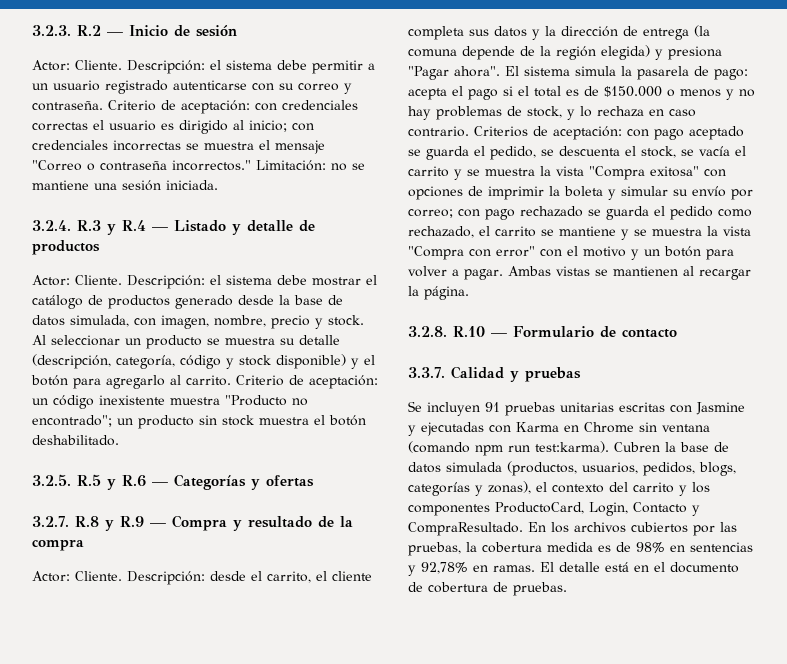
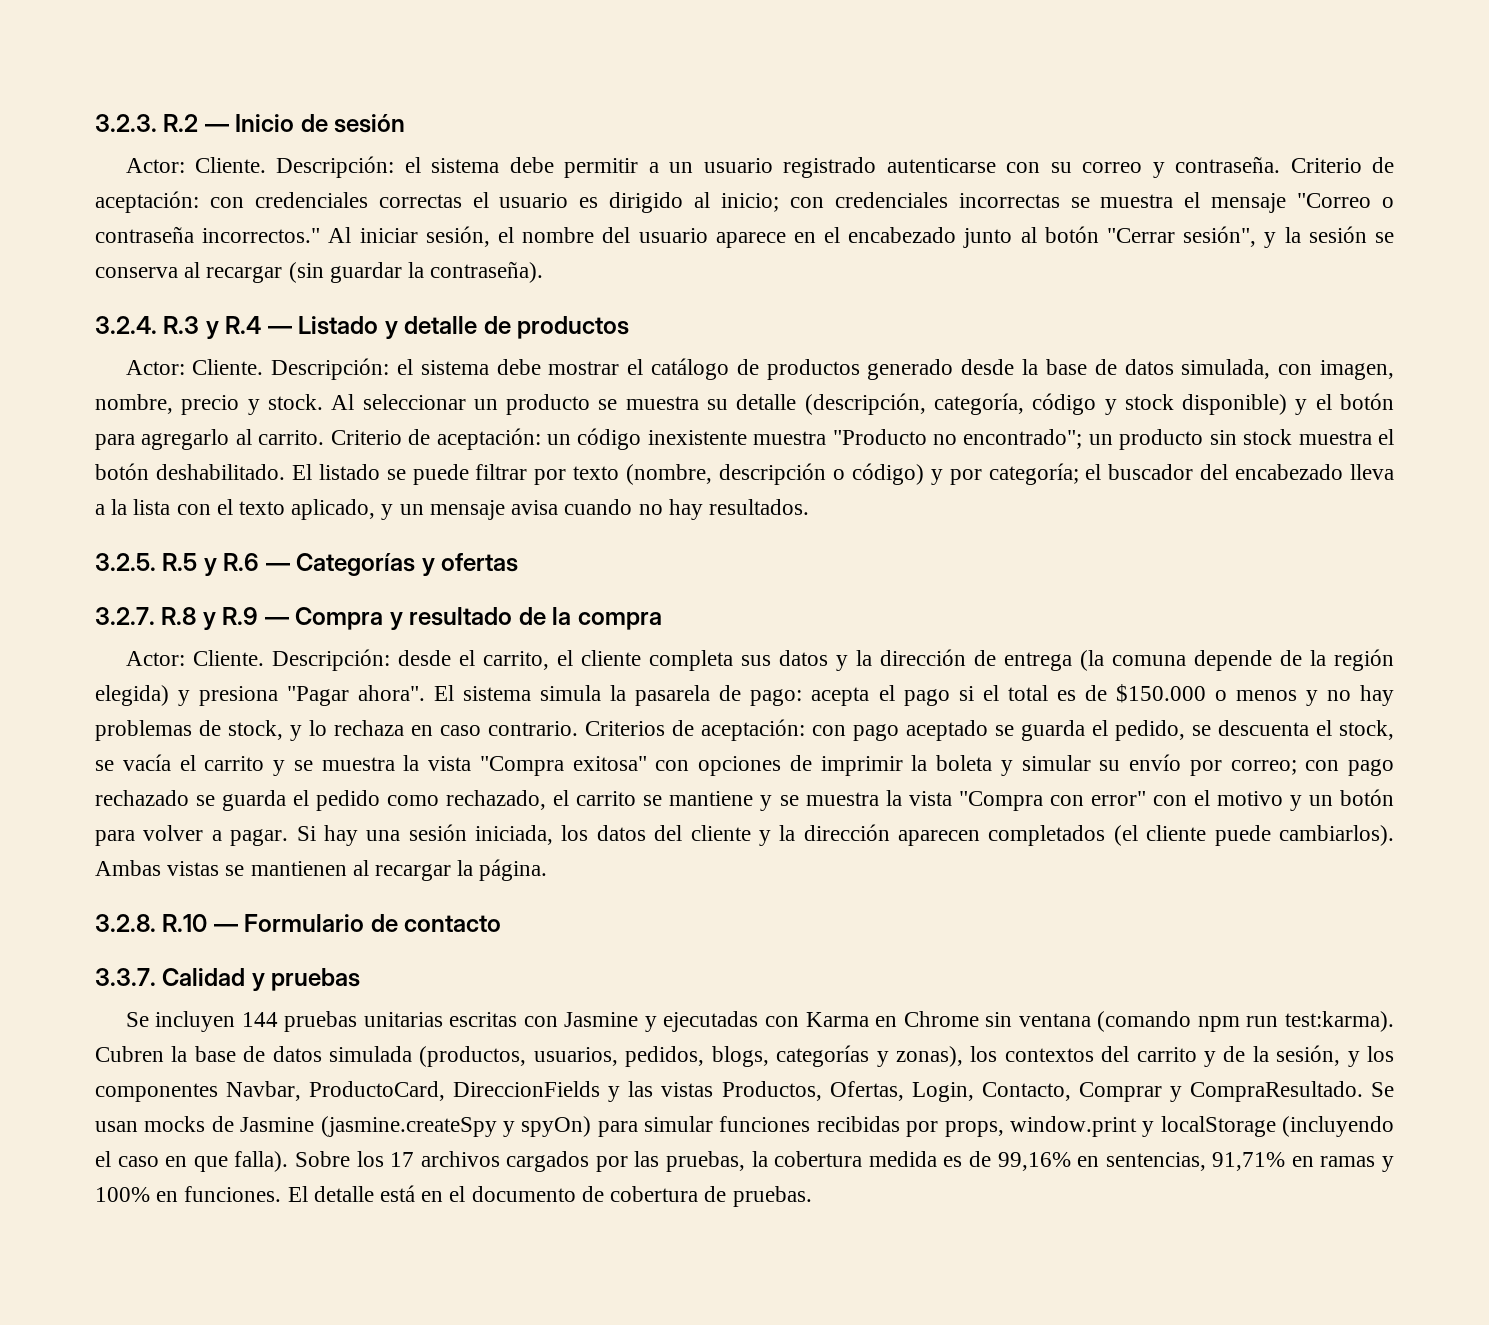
[256,160,365,171] [32,180,218,191] Limitación: no se mantiene una sesión iniciada. -> [328,226,1394,248] [95,261,544,283] Al iniciar sesión, el nombre del usuario aparece en el encabezado junto al botón "Cerrar sesión", y la sesión se conserva al recargar (sin guardar la contraseña).
(119, 440) none -> [291,463,1394,485] [95,499,809,520] El listado se puede filtrar por texto (nombre, descripción o código) y por categoría; el buscador del encabezado lleva a la lista con el texto aplicado, y un mensaje avisa cuando no hay resultados.
(503, 274) none -> [296,824,1394,846] Si hay una sesión iniciada, los datos del cliente y la dirección aparecen completados (el cliente puede cambiarlos).
[485,402,500,412] 91 -> [241,1012,278,1027] 144
[536,482,604,493] el contexto -> [970,1046,1094,1062] los contextos
[692,482,710,493] [408,502,700,516] [408,522,688,536] los componentes ProductoCard, Login, Contacto y CompraResultado. En los archivos cubiertos -> [1223,1045,1395,1067] [95,1081,1395,1102] [95,1116,1394,1137] [95,1151,590,1172] de la sesión, y los componentes Navbar, ProductoCard, DireccionFields y las vistas Productos, Ofertas, Login, Contacto, Comprar y CompraResultado. Se usan mocks de Jasmine (jasmine.createSpy y spyOn) para simular funciones recibidas por props, window.print y localStorage (incluyendo el caso en que falla). Sobre los 17 archivos cargados
[636,542,753,553] [408,562,535,576] 98% en sentencias y 92,78% en ramas. -> [997,1152,1394,1172] [95,1186,282,1202] 99,16% en sentencias, 91,71% en ramas y 100% en funciones.

